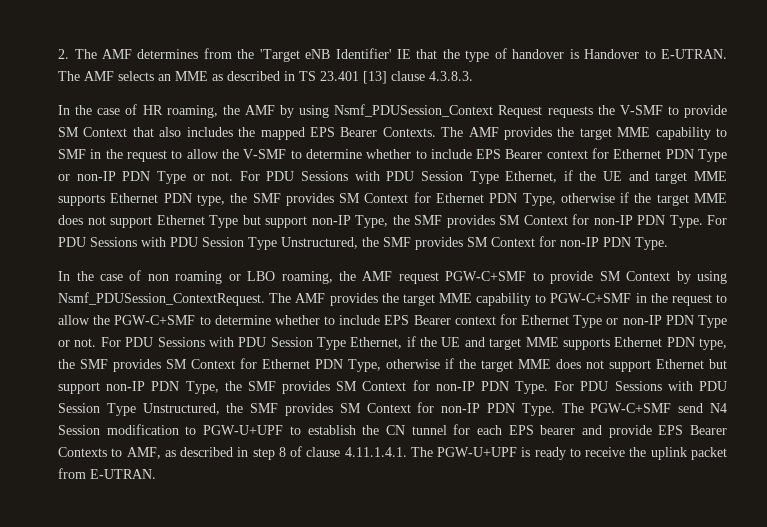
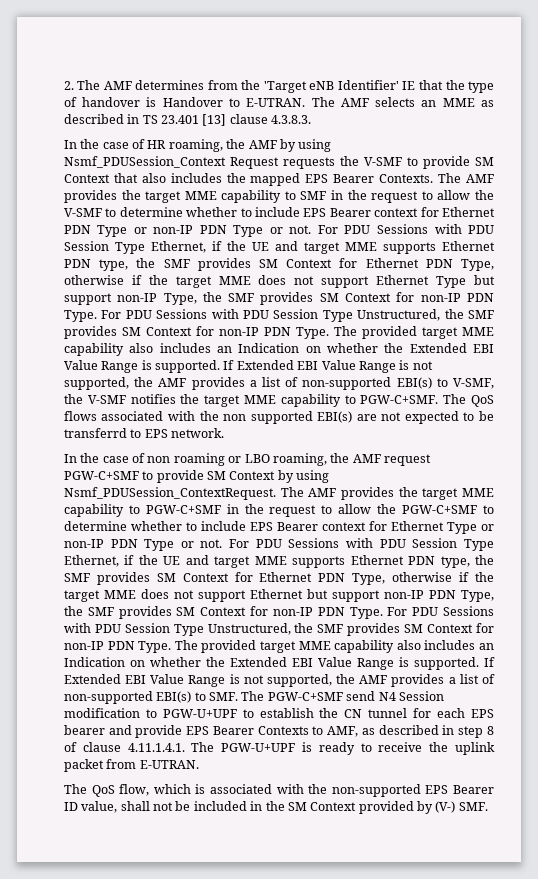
(669, 243) none -> [333,326,494,339] [63,343,495,356] [63,360,433,373] [63,377,495,390] [63,394,494,407] [63,411,495,424] [63,428,225,438] The provided target MME capability also includes an Indication on whether the Extended EBI Value Range is supported. If Extended EBI Value Range is not supported, the AMF provides a list of non-supported EBI(s) to V-SMF, the V-SMF notifies the target MME capability to PGW-C+SMF. The QoS flows associated with the non supported EBI(s) are not expected to be transferrd to EPS network.
(584, 408) none -> [201,640,494,653] [63,657,495,670] [63,674,496,687] [63,691,265,704] provided target MME capability also includes an Indication on whether the Extended EBI Value Range is supported. If Extended EBI Value Range is not supported, the AMF provides a list of non-supported EBI(s) to SMF. The
(157, 474) none -> [63,784,494,797] [63,801,488,814] // The QoS flow, which is associated with the non-supported EPS Bearer ID value, shall not be included in the SM Context provided by (V-) SMF.

